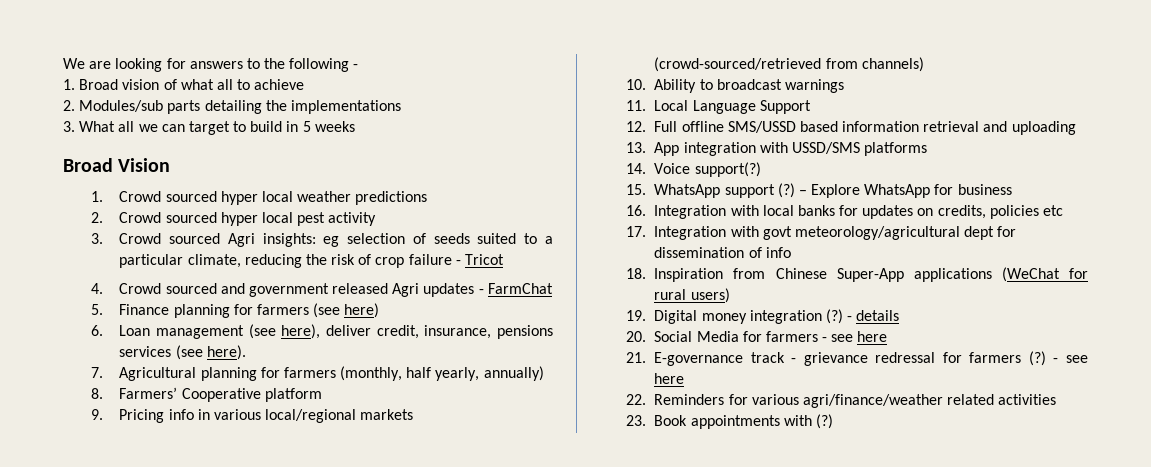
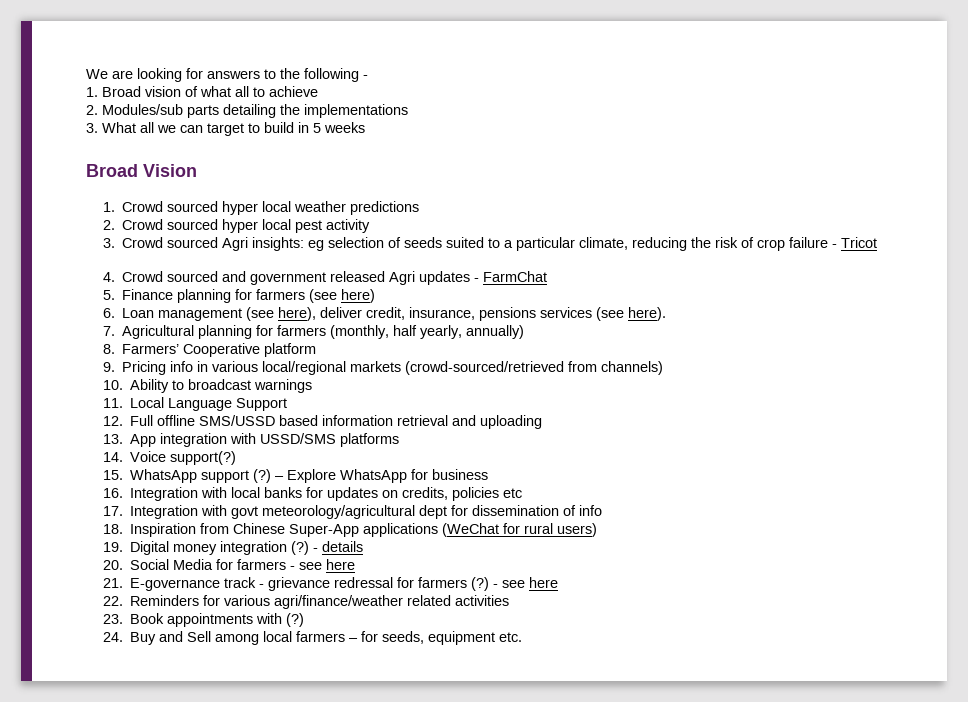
(833, 421) none -> [102,631,523,645] // 24. Buy and Sell among local farmers – for seeds, equipment etc.

